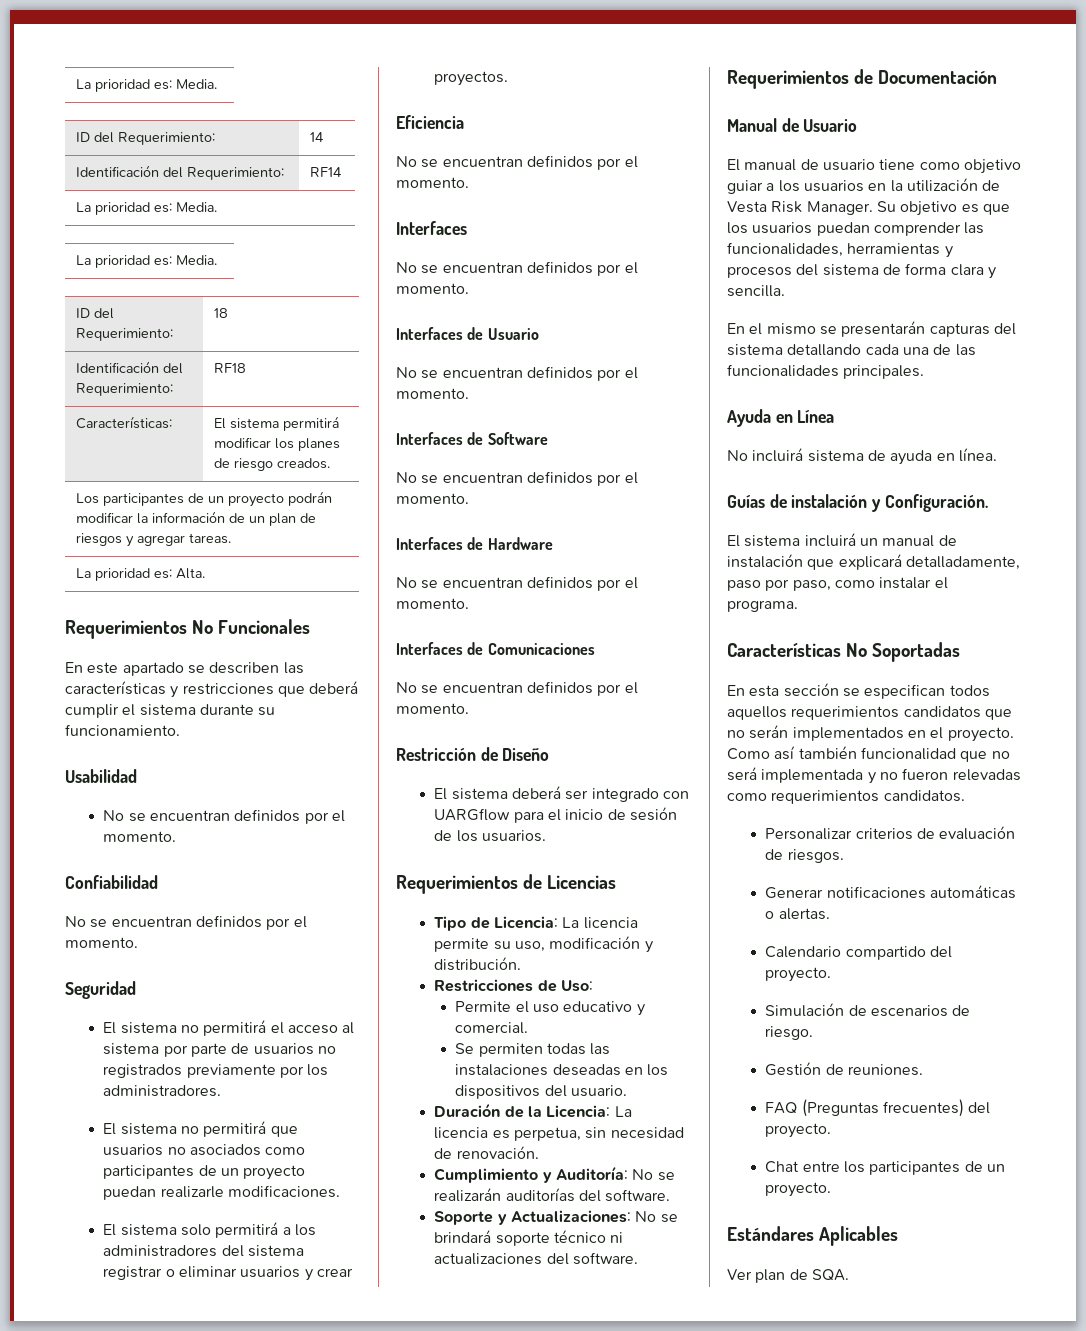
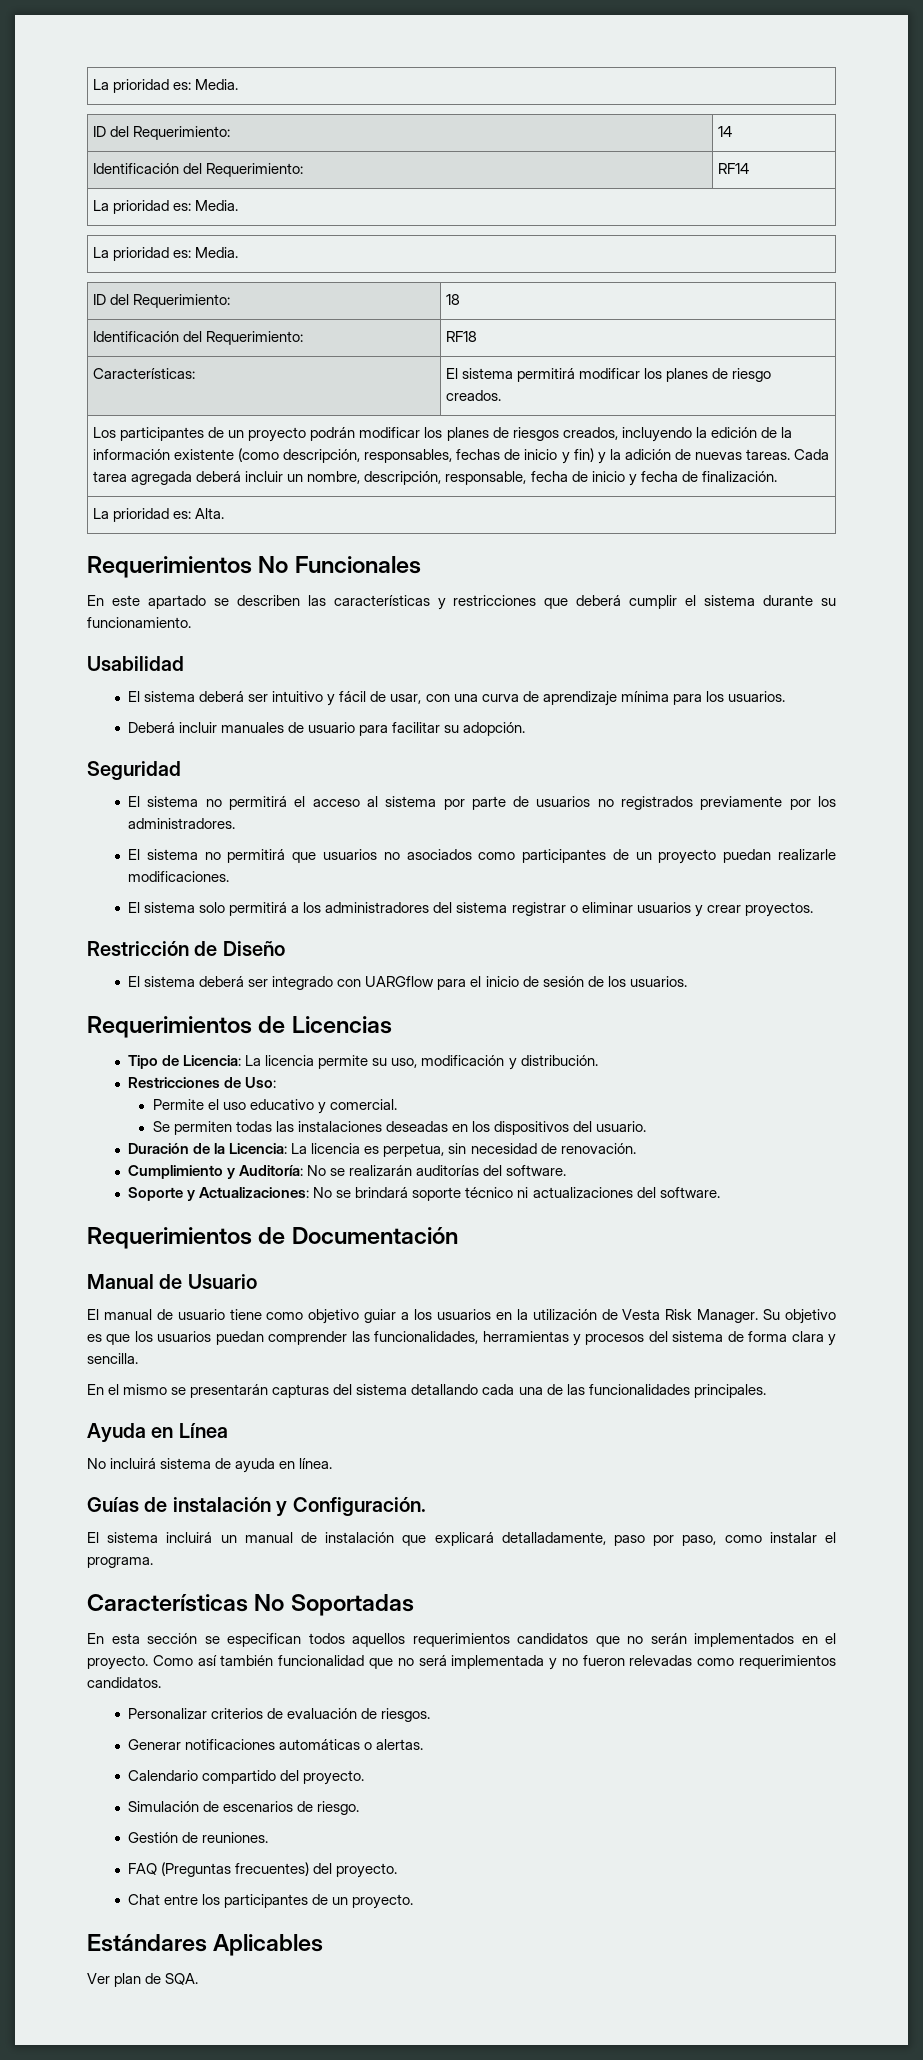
[137,511,317,526] [76,533,232,547] la información de un plan de riesgos y agregar tareas. -> [424,427,792,442] [93,448,829,464] [93,471,777,486] los planes de riesgos creados, incluyendo la edición de la información existente (como descripción, responsables, fechas de inicio y fin) y la adición de nuevas tareas. Cada tarea agregada deberá incluir un nombre, descripción, responsable, fecha de inicio y fecha de finalización.
[103,809,346,824] [103,831,177,842] [65,875,158,889] [65,915,307,930] [65,937,138,948] No se encuentran definidos por el momento. // Confiabilidad // No se encuentran definidos por el momento. -> [128,691,785,706] [128,722,526,736] El sistema deberá ser intuitivo y fácil de usar, con una curva de aprendizaje mínima para los usuarios. // Deberá incluir manuales de usuario para facilitar su adopción.
[396,115,464,129] [396,155,638,170] [396,177,469,188] [396,221,467,235] [396,261,638,276] [396,283,469,294] [396,327,539,340] [396,366,638,381] [396,388,469,399] [396,432,548,445] [396,471,638,486] [396,493,469,504] [396,537,553,550] [396,576,638,591] [396,598,469,609] [396,642,595,655] [396,681,638,696] [396,703,469,714] // Eficiencia // No se encuentran definidos por el momento. // Interfaces // No se encuentran definidos por el momento. // Interfaces de Usuario // No se encuentran definidos por el momento. // Interfaces de Software // No se encuentran definidos por el momento. // Interfaces de Hardware // No se encuentran definidos por el momento. // Interfaces de Comunicaciones // No se encuentran definidos por el momento. -> (813, 909) none

